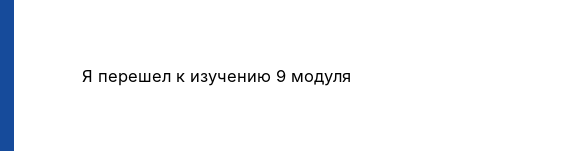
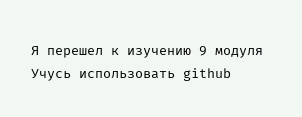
(351, 79) none -> [31,68,231,81] // Учусь использовать github

